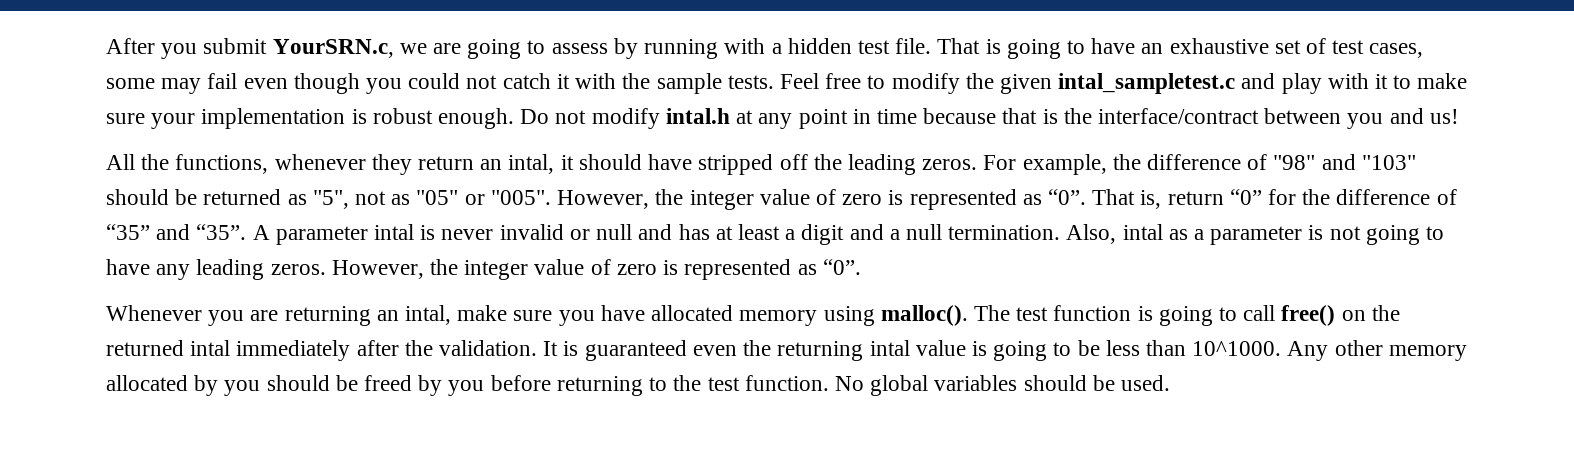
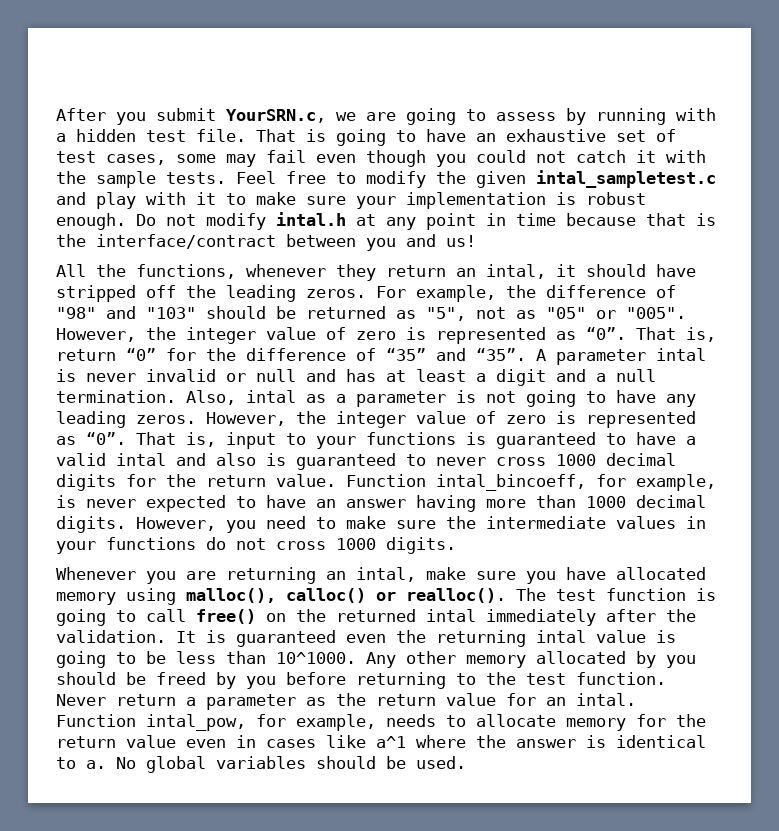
(861, 267) none -> [136,432,696,449] [56,453,676,470] [56,474,716,491] [56,495,706,512] [56,516,706,533] [56,537,456,554] That is, input to your functions is guaranteed to have a valid intal and also is guaranteed to never cross 1000 decimal digits for the return value. Function intal_bincoeff, for example, is never expected to have an answer having more than 1000 decimal digits. However, you need to make sure the intermediate values in your functions do not cross 1000 digits.
[880,305,968,326] malloc(). -> [186,588,506,603] malloc(), calloc() or realloc().
(829, 383) none -> [56,693,636,710] [56,714,706,731] [56,735,706,748] [56,757,106,769] Never return a parameter as the return value for an intal. Function intal_pow, for example, needs to allocate memory for the return value even in cases like a^1 where the answer is identical to a.

